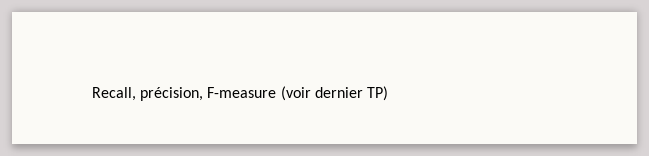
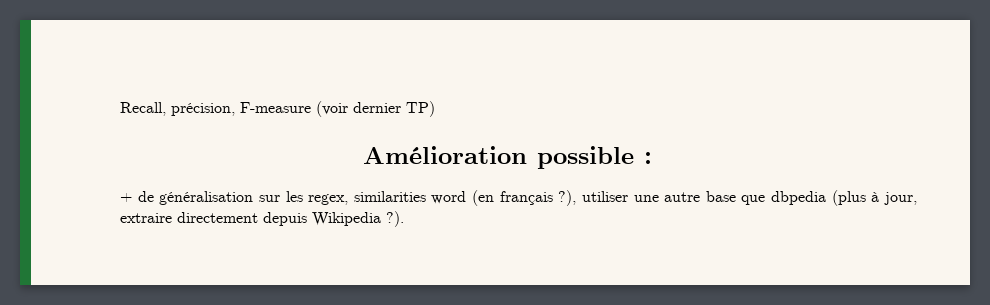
(389, 93) none -> [363,146,652,169] [120,190,917,206] [120,211,405,227] // Amélioration possible : // + de généralisation sur les regex, similarities word (en français ?), utiliser une autre base que dbpedia (plus à jour, extraire directement depuis Wikipedia ?).

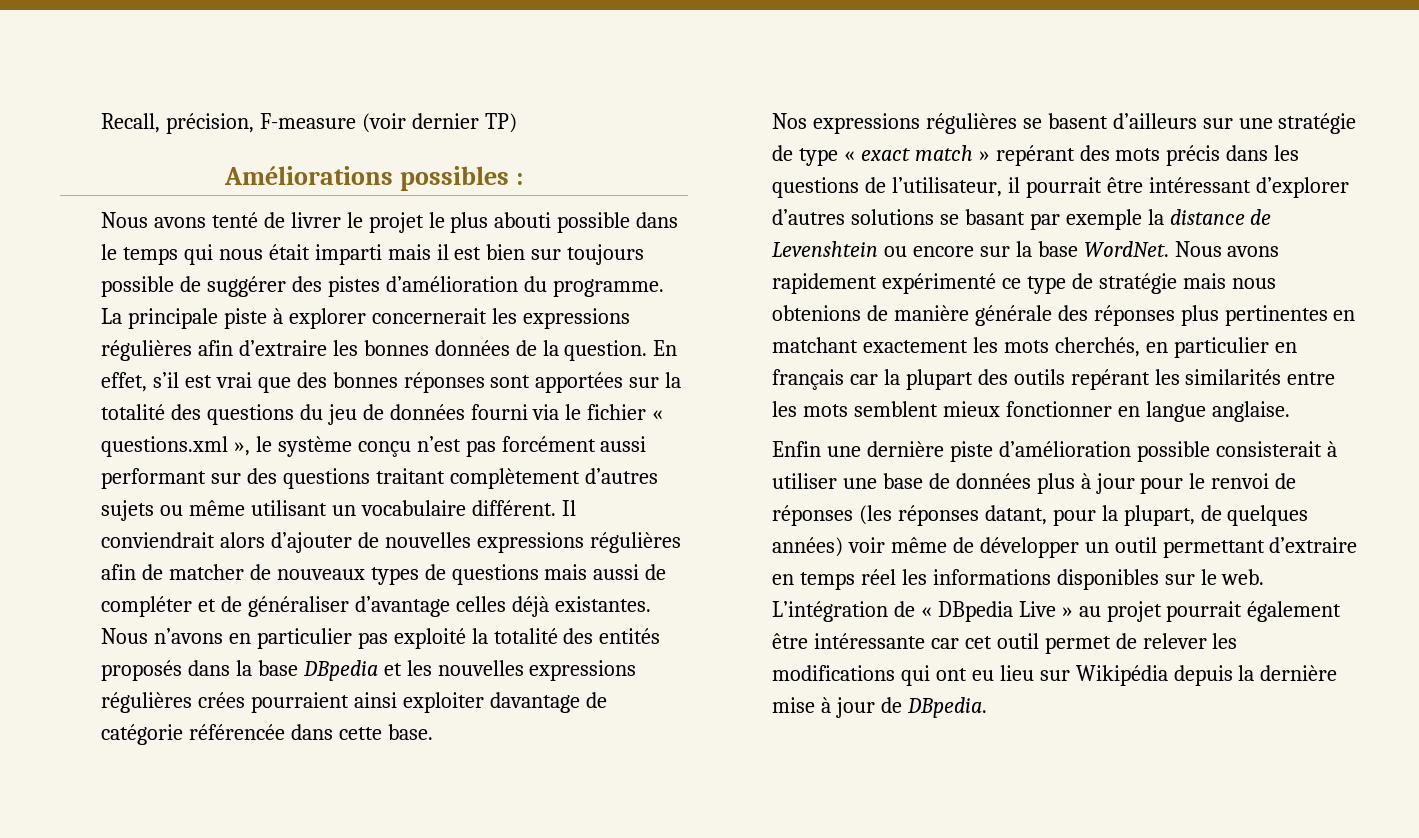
[363,146,634,169] Amélioration possible -> [224,166,509,191] Améliorations possibles
[120,190,917,206] [120,211,405,227] + de généralisation sur les regex, similarities word (en français ?), utiliser une autre base que dbpedia (plus à jour, extraire directement depuis Wikipedia ?). -> [100,212,679,233] [100,244,645,265] [100,276,664,297] [100,308,630,329] [100,340,678,361] [100,372,682,393] [100,404,664,425] [100,436,647,457] [100,468,658,489] [100,500,576,521] [100,532,681,553] [100,564,667,585] [100,596,651,617] [100,628,661,649] [100,660,637,681] [100,692,607,713] [100,724,433,745] [771,113,1357,134] [771,145,1300,166] [771,177,1349,198] [771,209,1272,230] [771,241,1280,257] [771,273,1276,294] [771,305,1356,326] [771,337,1297,358] [771,369,1336,390] [771,401,1290,422] [771,441,1337,462] [771,473,1297,494] [771,505,1309,526] [771,537,1358,558] [771,569,1265,590] [771,601,1342,622] [771,633,1238,654] [771,665,1338,686] [771,697,987,718] Nous avons tenté de livrer le projet le plus abouti possible dans le temps qui nous était imparti mais il est bien sur toujours possible de suggérer des pistes d’amélioration du programme. La principale piste à explorer concernerait les expressions régulières afin d’extraire les bonnes données de la question. En effet, s’il est vrai que des bonnes réponses sont apportées sur la totalité des questions du jeu de données fourni via le fichier « questions.xml », le système conçu n’est pas forcément aussi performant sur des questions traitant complètement d’autres sujets ou même utilisant un vocabulaire différent. Il conviendrait alors d’ajouter de nouvelles expressions régulières afin de matcher de nouveaux types de questions mais aussi de compléter et de généraliser d’avantage celles déjà existantes. Nous n’avons en particulier pas exploité la totalité des entités proposés dans la base DBpedia et les nouvelles expressions régulières crées pourraient ainsi exploiter davantage de catégorie référencée dans cette base. // Nos expressions régulières se basent d’ailleurs sur une stratégie de type « exact match » repérant des mots précis dans les questions de l’utilisateur, il pourrait être intéressant d’explorer d’autres solutions se basant par exemple la distance de Levenshtein ou encore sur la base WordNet. Nous avons rapidement expérimenté ce type de stratégie mais nous obtenions de manière générale des réponses plus pertinentes en matchant exactement les mots cherchés, en particulier en français car la plupart des outils repérant les similarités entre les mots semblent mieux fonctionner en langue anglaise. // Enfin une dernière piste d’amélioration possible consisterait à utiliser une base de données plus à jour pour le renvoi de réponses (les réponses datant, pour la plupart, de quelques années) voir même de développer un outil permettant d’extraire en temps réel les informations disponibles sur le web. L’intégration de « DBpedia Live » au projet pourrait également être intéressante car cet outil permet de relever les modifications qui ont eu lieu sur Wikipédia depuis la dernière mise à jour de DBpedia.

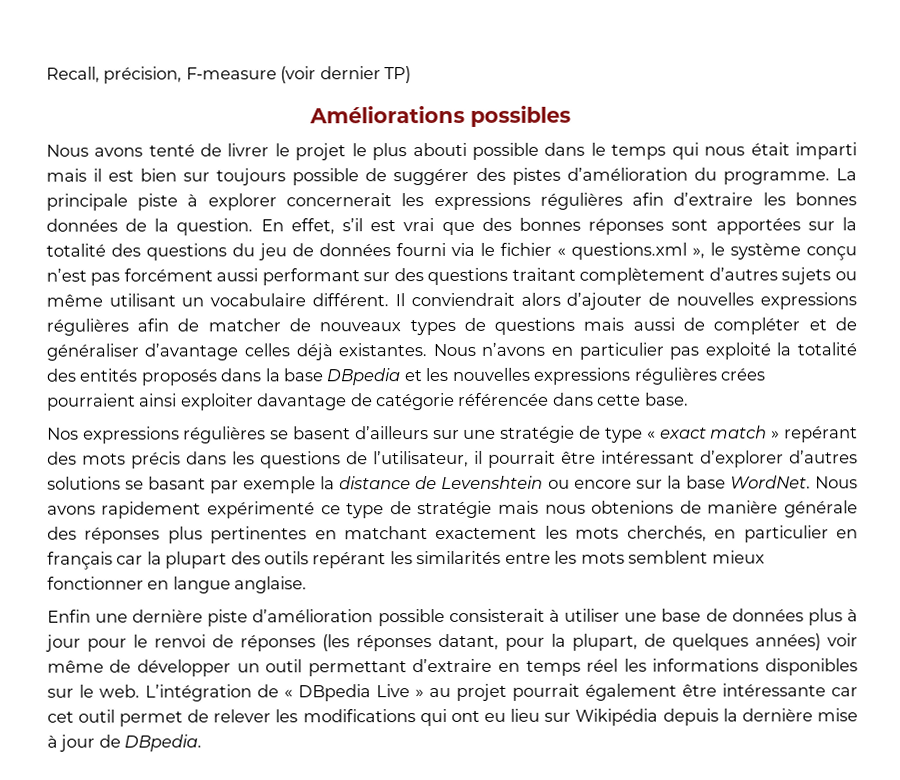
[515,173,523,185] : -> (571, 116) none

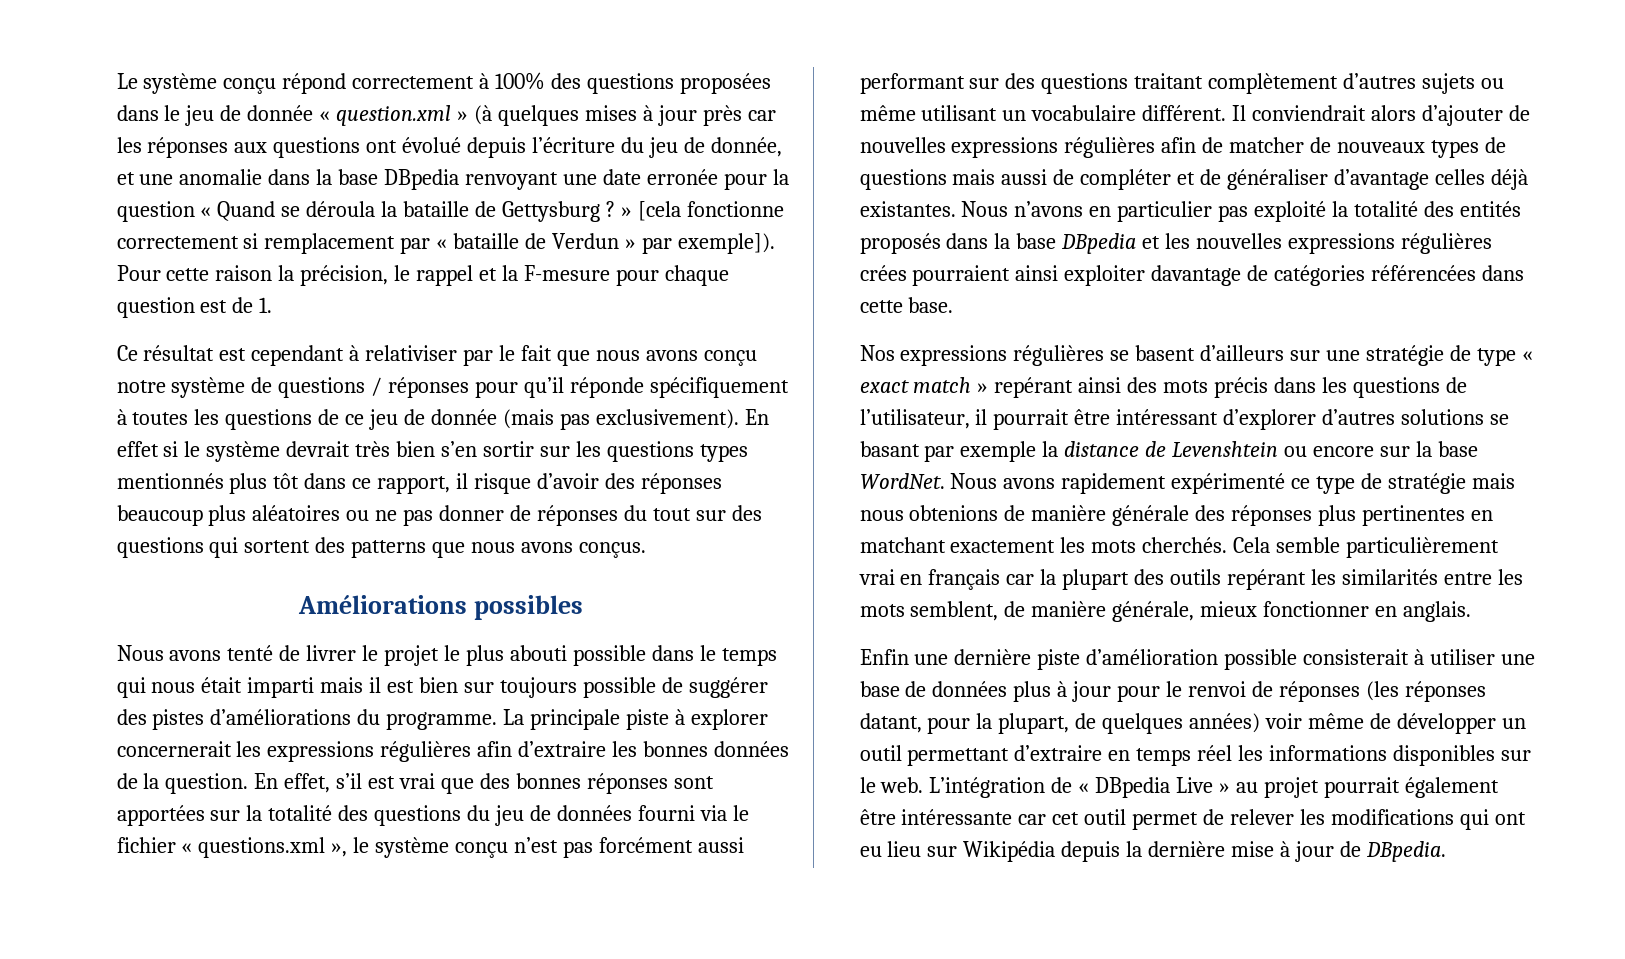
[45,66,412,84] Recall, précision, F-measure (voir dernier TP) -> [116,72,771,94] [116,105,776,126] [116,137,782,158] [116,169,789,190] [116,201,784,222] [116,233,775,254] [116,265,729,286] [116,297,273,318] [116,345,757,366] [116,377,789,398] [116,409,769,430] [116,441,748,462] [116,473,722,494] [116,505,762,526] [116,537,647,558] Le système conçu répond correctement à 100% des questions proposées dans le jeu de donnée « question.xml » (à quelques mises à jour près car les réponses aux questions ont évolué depuis l’écriture du jeu de donnée, et une anomalie dans la base DBpedia renvoyant une date erronée pour la question « Quand se déroula la bataille de Gettysburg ? » [cela fonctionne correctement si remplacement par « bataille de Verdun » par exemple]). Pour cette raison la précision, le rappel et la F-mesure pour chaque question est de 1. // Ce résultat est cependant à relativiser par le fait que nous avons conçu notre système de questions / réponses pour qu’il réponde spécifiquement à toutes les questions de ce jeu de donnée (mais pas exclusivement). En effet si le système devrait très bien s’en sortir sur les questions types mentionnés plus tôt dans ce rapport, il risque d’avoir des réponses beaucoup plus aléatoires ou ne pas donner de réponses du tout sur des questions qui sortent des patterns que nous avons conçus.
[566,167,688,181] d’amélioration -> [210,709,352,725] d’améliorations
[376,392,550,411] catégorie référencée -> [1274,265,1477,286] catégories référencées
(859, 434) none -> [1078,377,1122,393] ainsi
[626,525,829,543] cherchés, en particulier -> [1142,537,1500,558] [858,569,895,585] cherchés. Cela semble particulièrement vrai
[628,550,709,564] semblent -> [910,601,1195,622] semblent, de manière générale,
[172,576,308,594] langue anglaise. -> [1403,601,1472,622] anglais.

